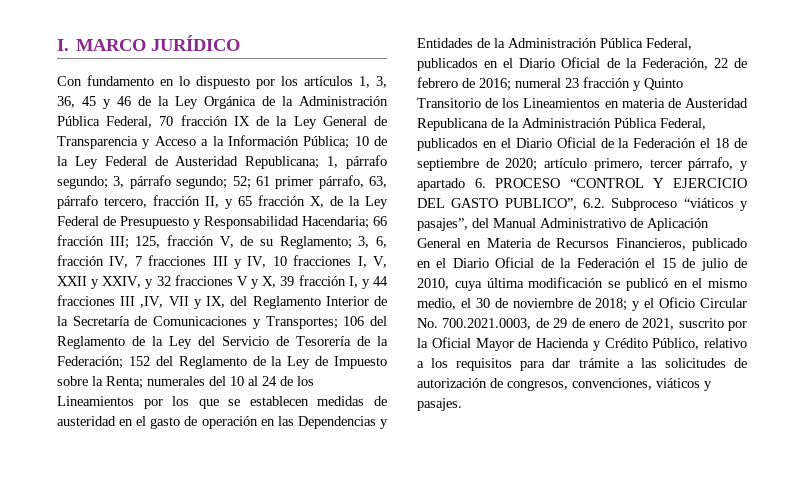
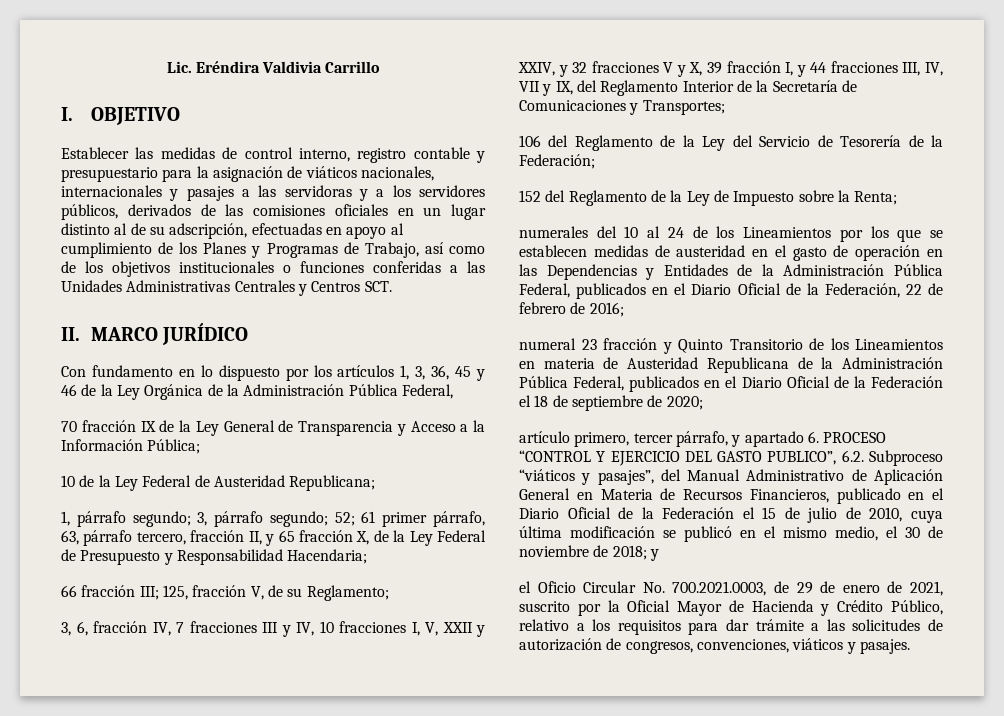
[57,39,69,51] I. -> [166,61,381,73] [61,107,180,125] [61,147,485,163] [61,166,434,182] [61,185,485,201] [61,204,486,220] [61,223,404,239] [61,242,485,258] [61,261,485,277] [61,280,392,296] [61,327,80,341] Lic. Eréndira Valdivia Carrillo // I. OBJETIVO // Establecer las medidas de control interno, registro contable y presupuestario para la asignación de viáticos nacionales, internacionales y pasajes a las servidoras y a los servidores públicos, derivados de las comisiones oficiales en un lugar distinto al de su adscripción, efectuadas en apoyo al cumplimiento de los Planes y Programas de Trabajo, así como de los objetivos institucionales o funciones conferidas a las Unidades Administrativas Centrales y Centros SCT. // II.
(153, 122) none -> (453, 391) //
(350, 142) none -> (201, 446) //
(320, 162) none -> (376, 483) //
(369, 222) none -> (368, 556) //
(352, 242) none -> (389, 593) //
[120,296,164,308] III ,IV, -> [902,62,943,76] III, IV,
(338, 322) none -> (725, 107) //
(123, 362) none -> (595, 161) //
(143, 382) none -> (898, 198) //
(511, 84) none -> (624, 309) //
(538, 164) none -> (703, 403) //
(641, 306) none -> (659, 555) //

